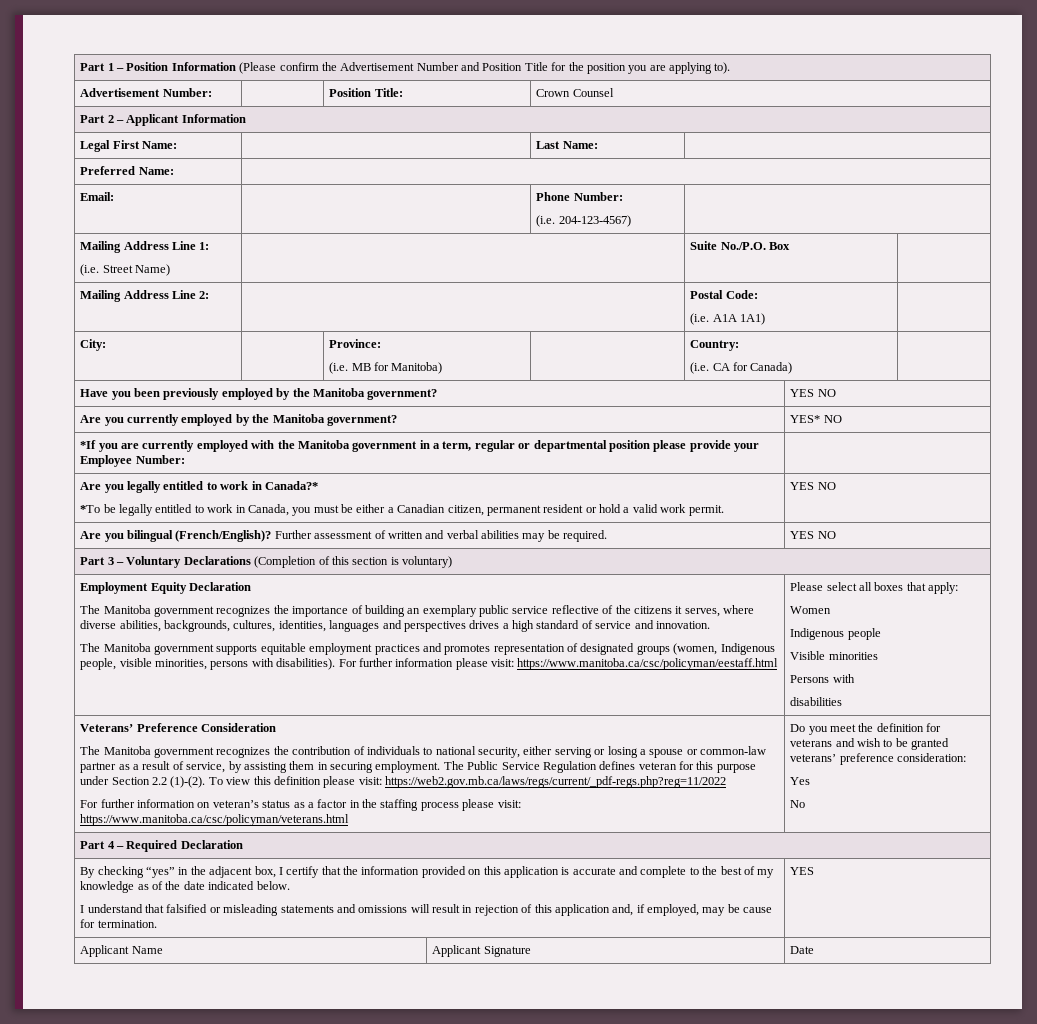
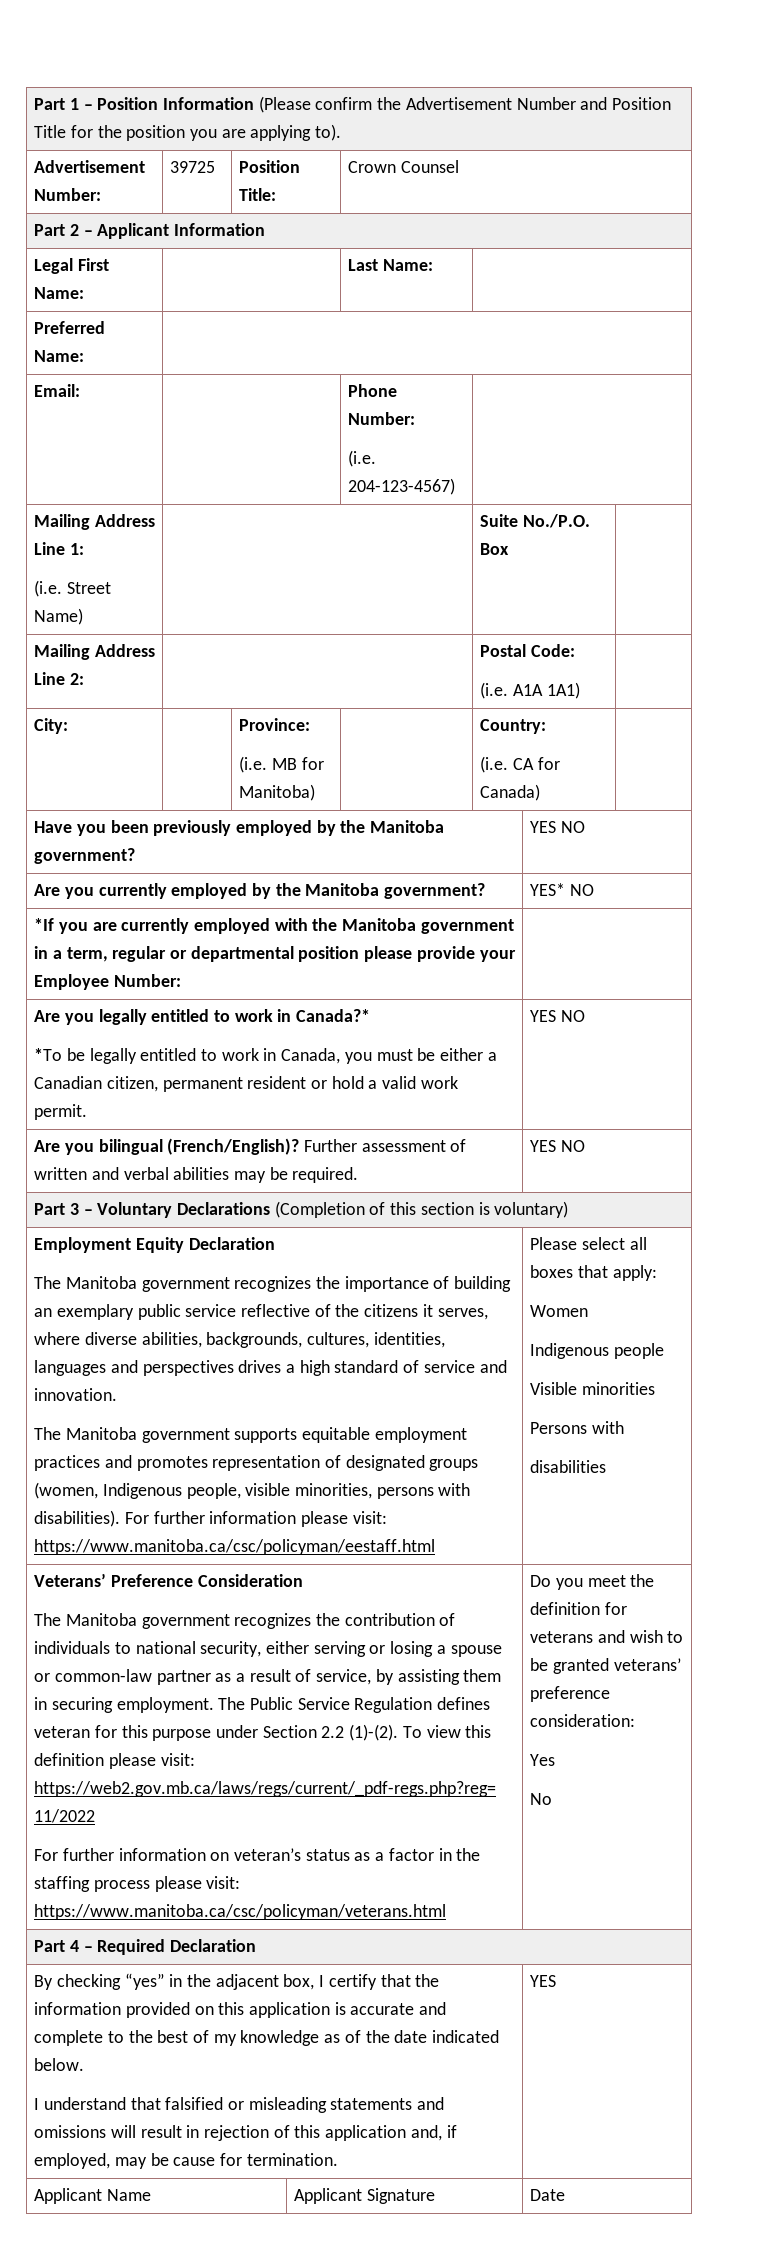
(212, 92) none -> [170,161,216,173] 39725

